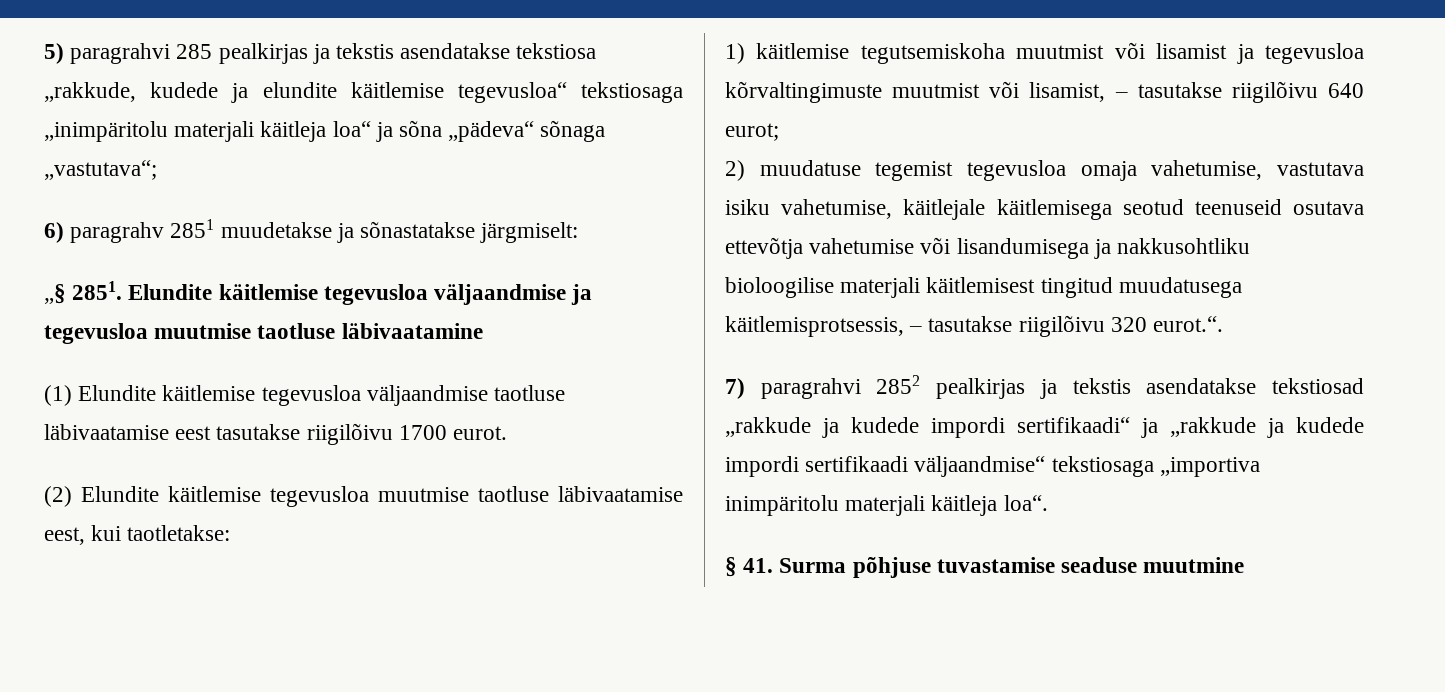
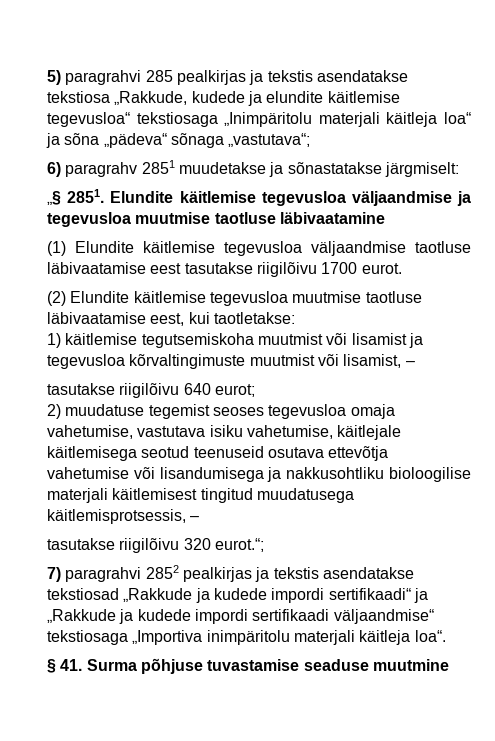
[44,82,136,102] „rakkude, -> [114,91,188,105] „Rakkude,
[44,121,168,142] „inimpäritolu -> [224,112,313,127] „Inimpäritolu
(1128, 95) none -> (415, 363) //
(954, 171) none -> [212,407,264,416] seoses
(923, 329) none -> (200, 518) //
[1153,316,1224,332] eurot.“. -> [214,538,264,552] eurot.“;
[725,417,811,437] „rakkude -> [123,588,193,602] „Rakkude
[1170,417,1256,437] „rakkude -> [47,609,116,623] „Rakkude
[1159,457,1260,477] „importiva -> [132,630,203,645] „Importiva

